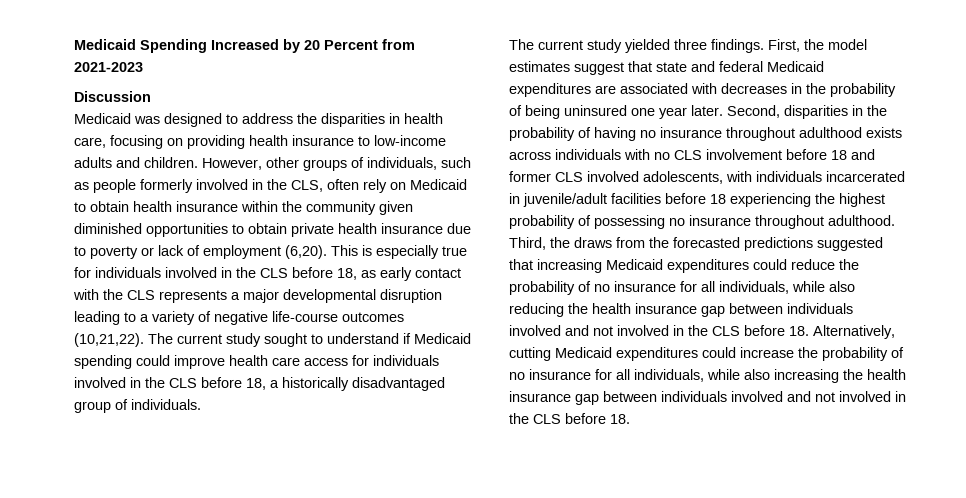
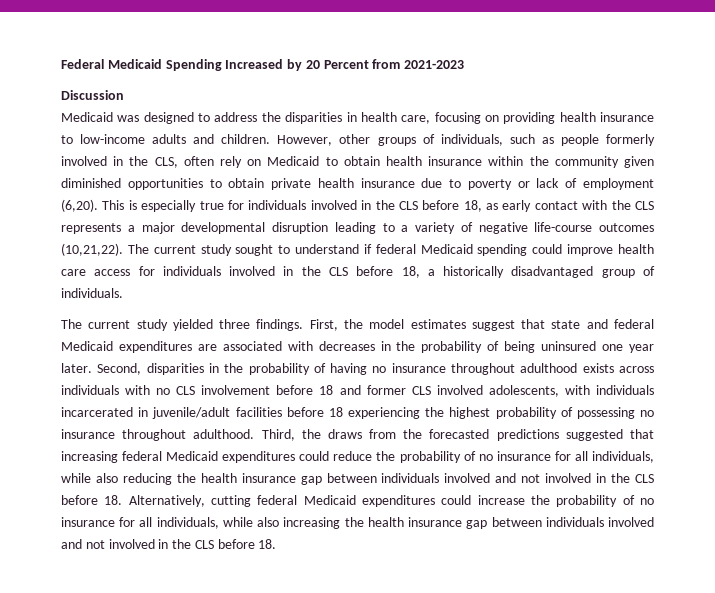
(74, 44) none -> [61,59,104,69] Federal
(411, 338) none -> [375,244,416,254] federal
(602, 266) none -> [122,451,163,461] federal
(551, 354) none -> [257,495,298,505] federal

